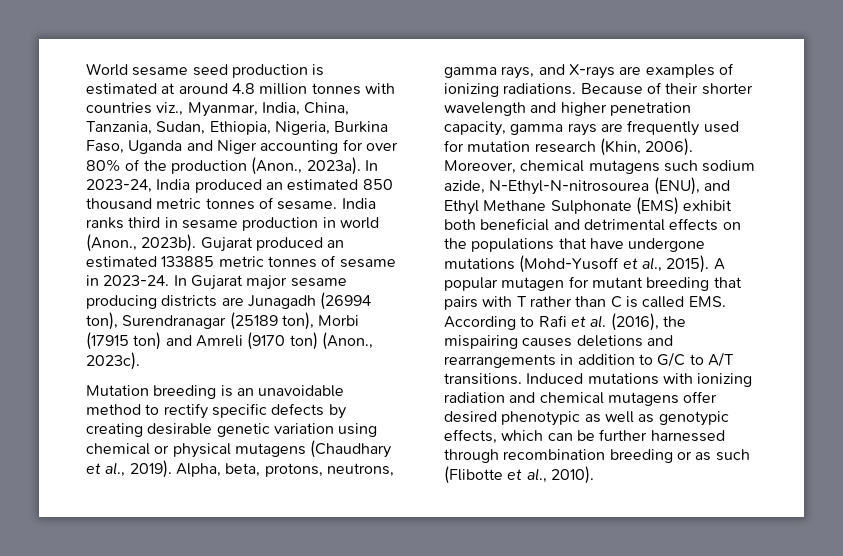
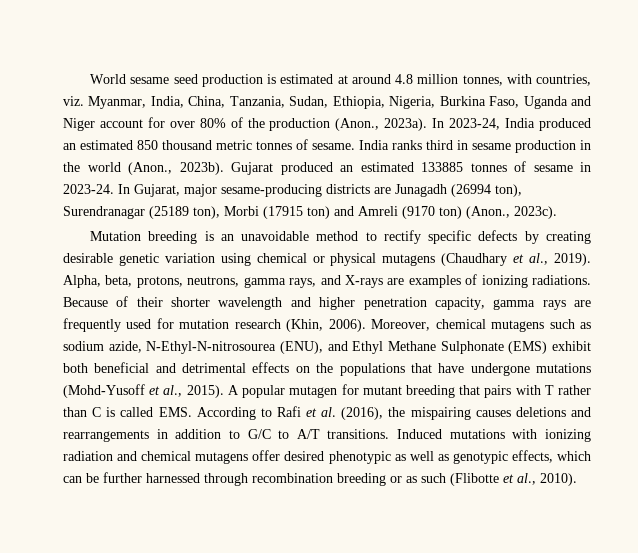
[311,83,395,95] [86,102,184,116] tonnes with countries viz., -> [462,74,591,86] [63,96,84,106] tonnes, with countries, viz.
[260,140,339,154] accounting -> [99,119,143,128] account
(336, 222) none -> [63,162,80,172] the
[218,256,264,267] metric -> (463, 167) none
[190,275,347,290] [86,295,157,309] Gujarat major sesame producing -> [134,184,322,197] Gujarat, major sesame-producing
(698, 166) none -> [580,322,591,329] as

